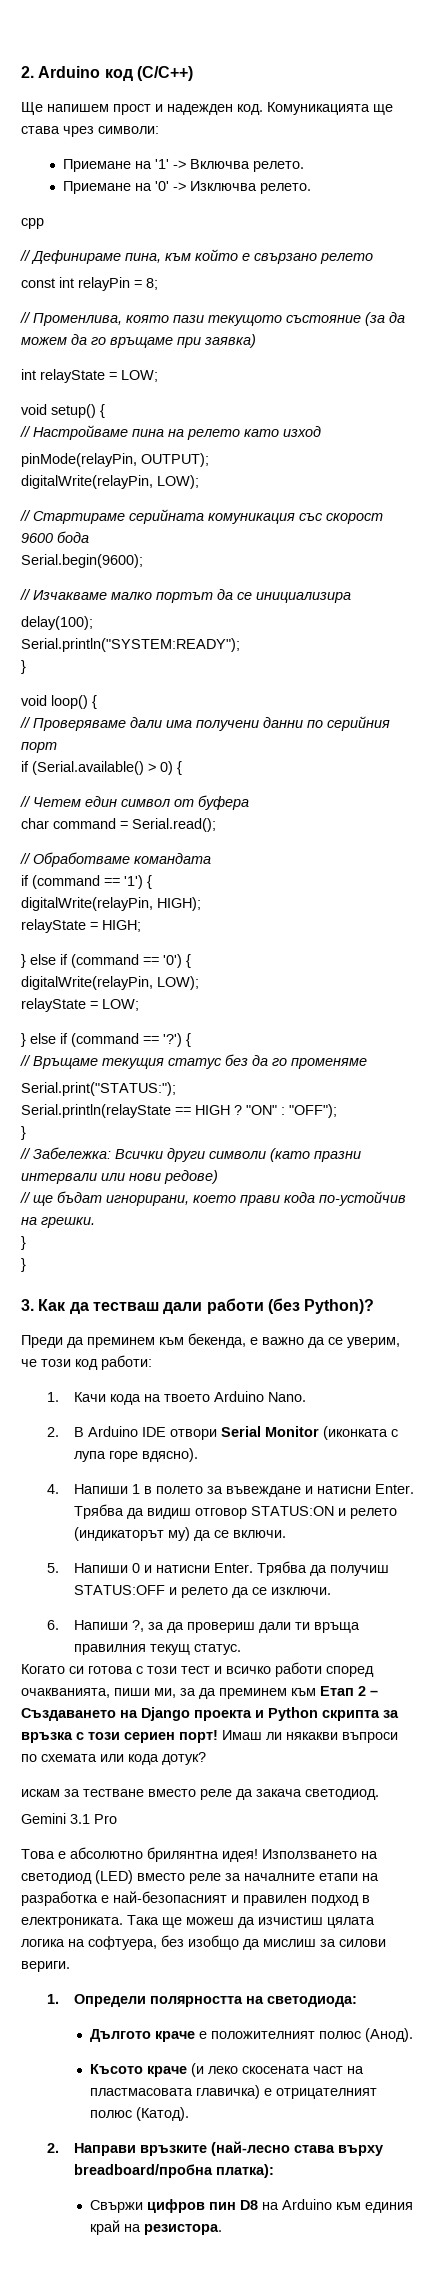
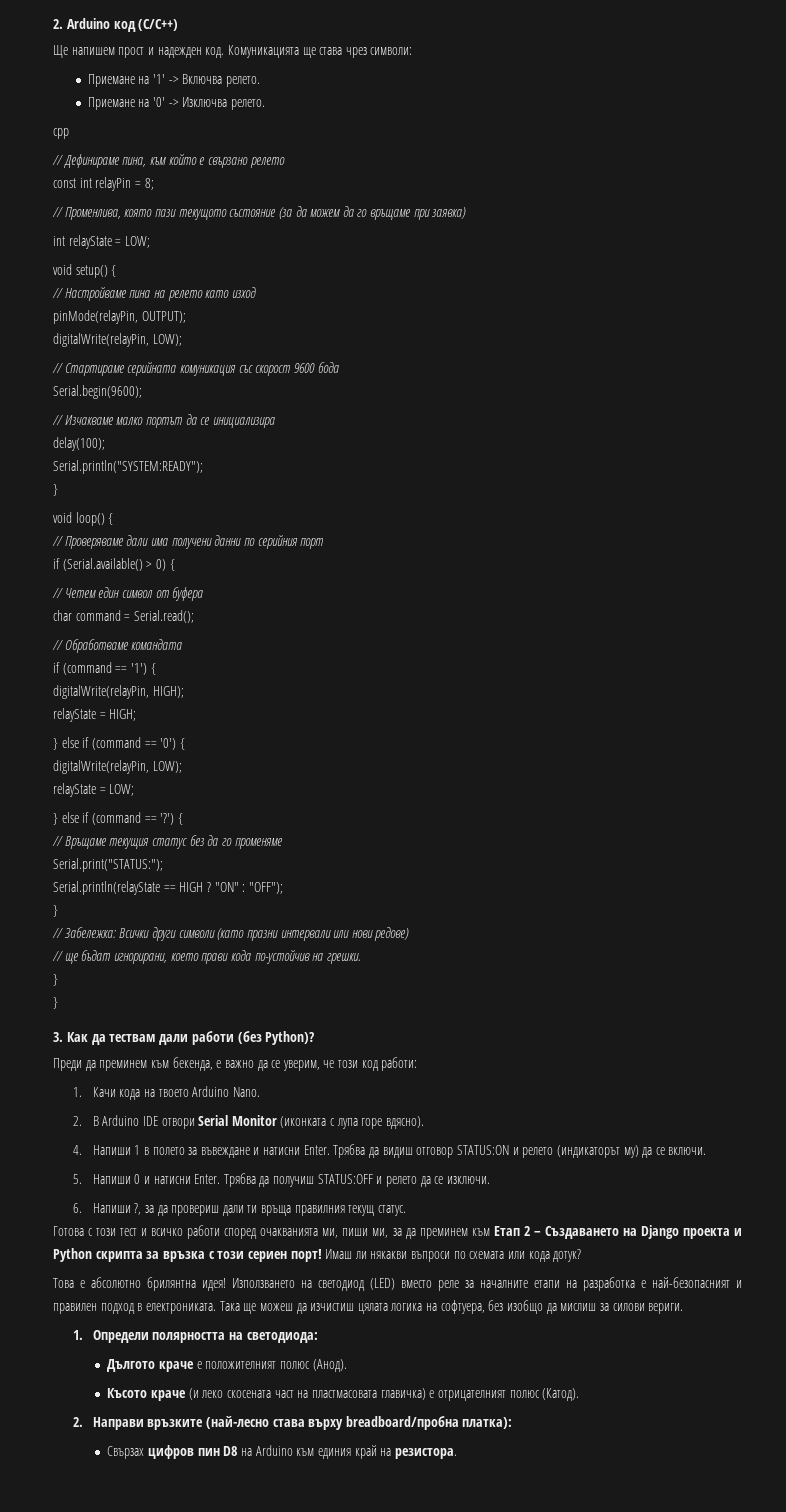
[92,1302,159,1311] тестваш -> [109,1034,156,1042] тествам
[21,1664,133,1674] Когато си готова -> [53,1226,84,1236] Готова
[21,1688,110,1698] очакванията, -> [260,1228,339,1238] очакванията ми,
[21,1789,379,1800] [21,1813,117,1824] // искам за тестване вместо реле да закача светодиод. // Gemini 3.1 Pro -> (582, 1255) none
[89,2200,143,2213] Свържи -> [107,1446,145,1459] Свързах

